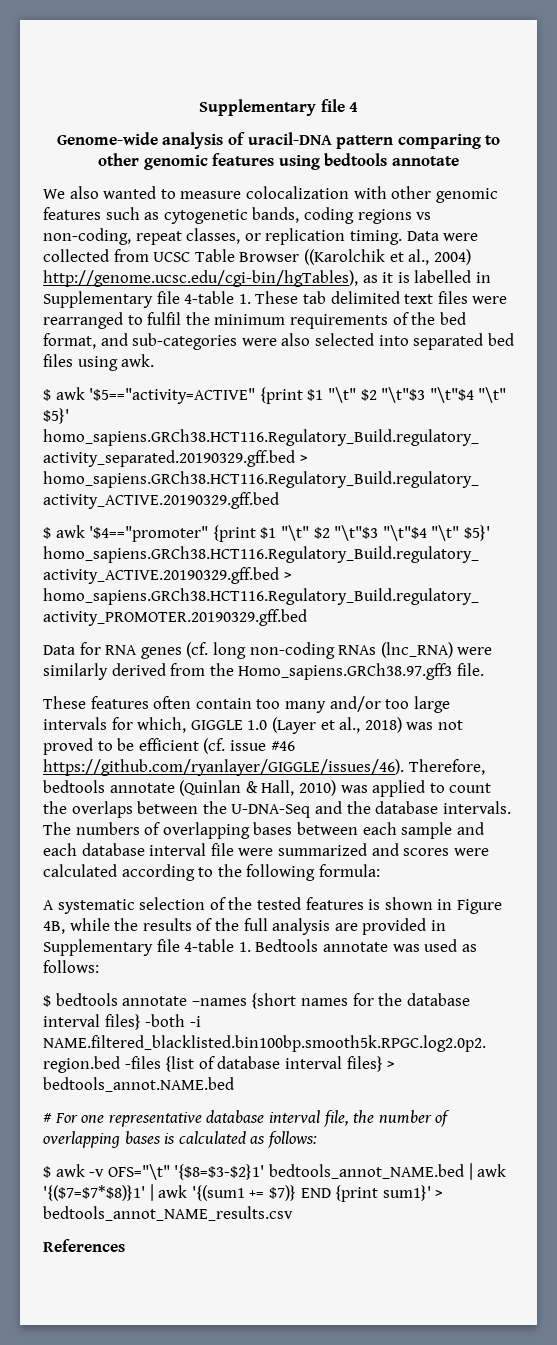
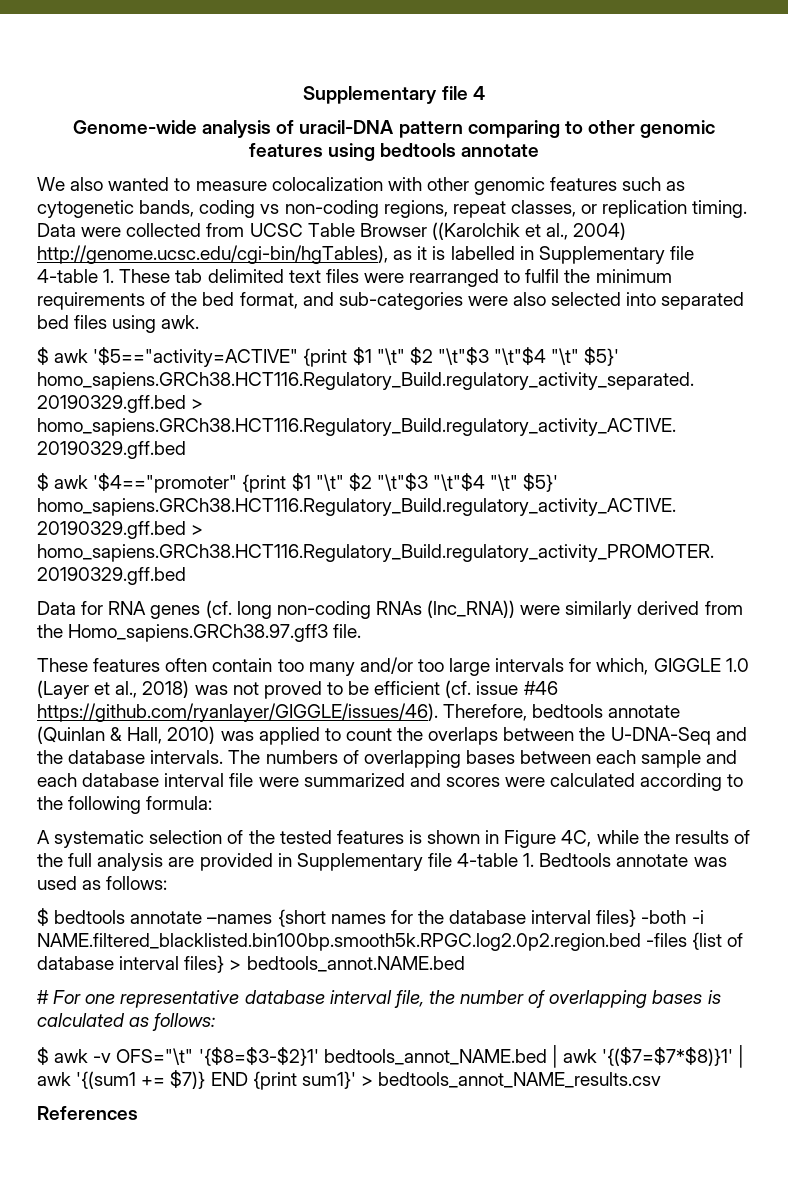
[357,209,432,224] [43,228,131,245] regions vs non-coding, -> [260,200,448,218] vs non-coding regions,
[380,642,453,658] (lnc_RNA) -> [427,600,516,618] (lnc_RNA))
[43,921,65,934] 4B, -> [561,830,592,847] 4C,

